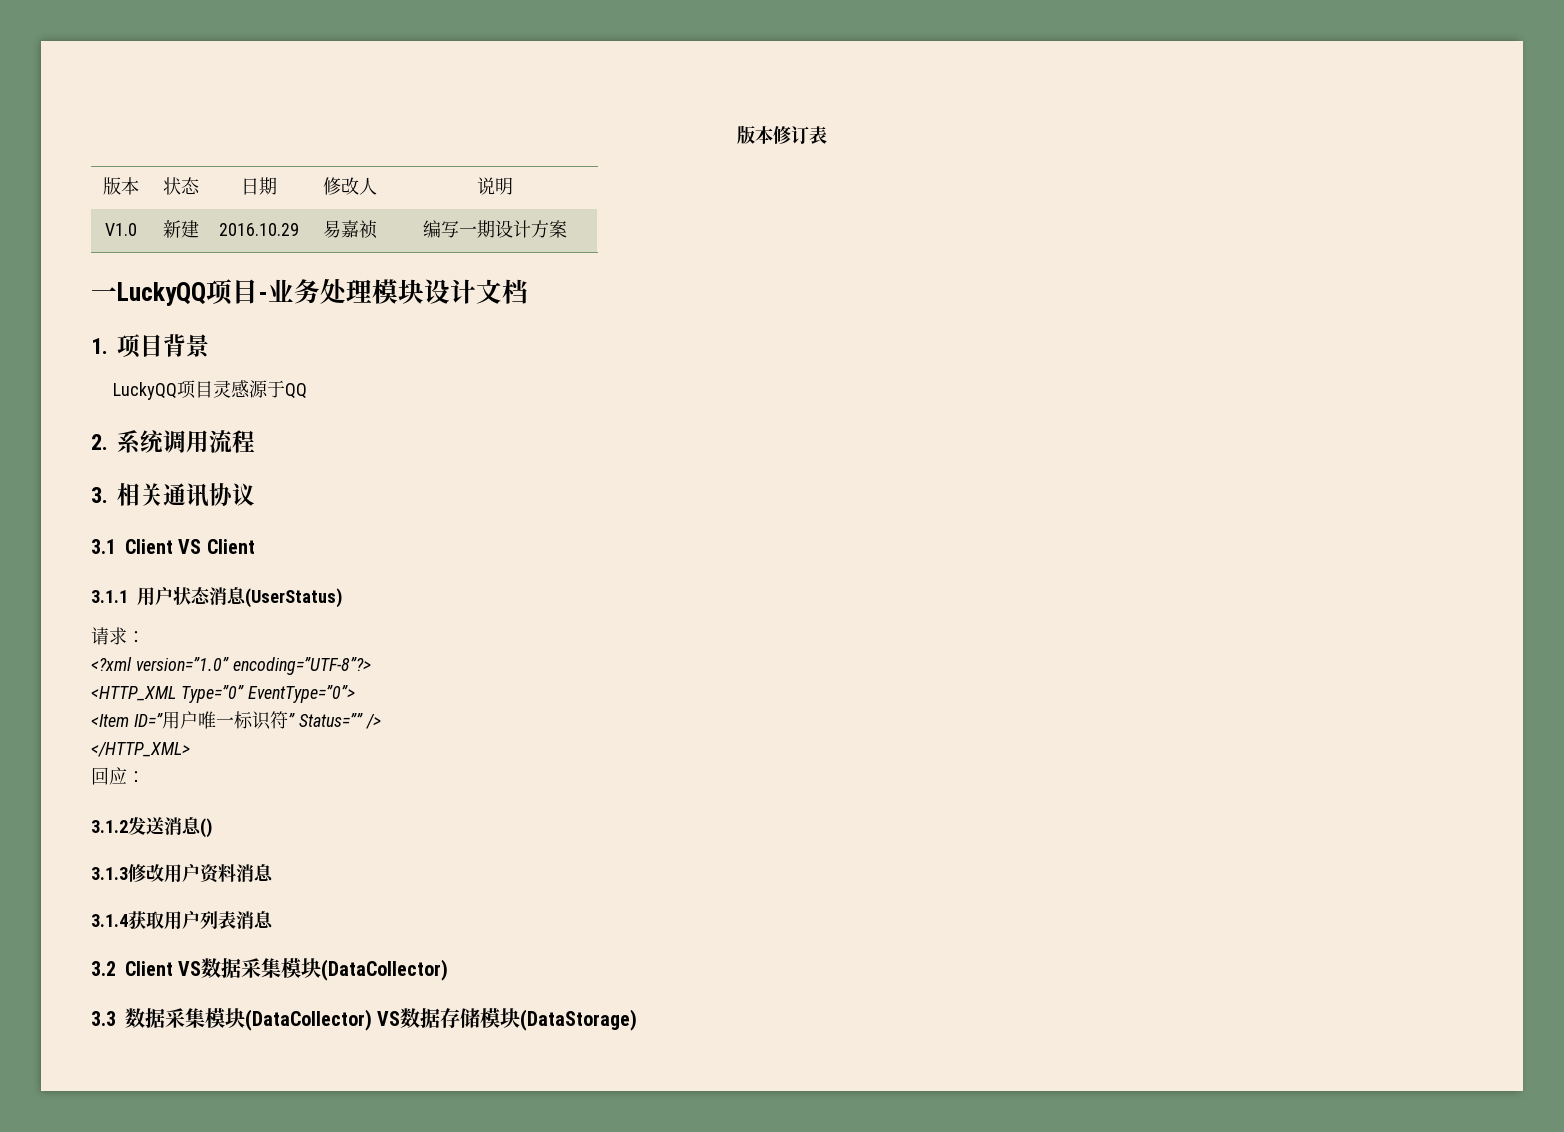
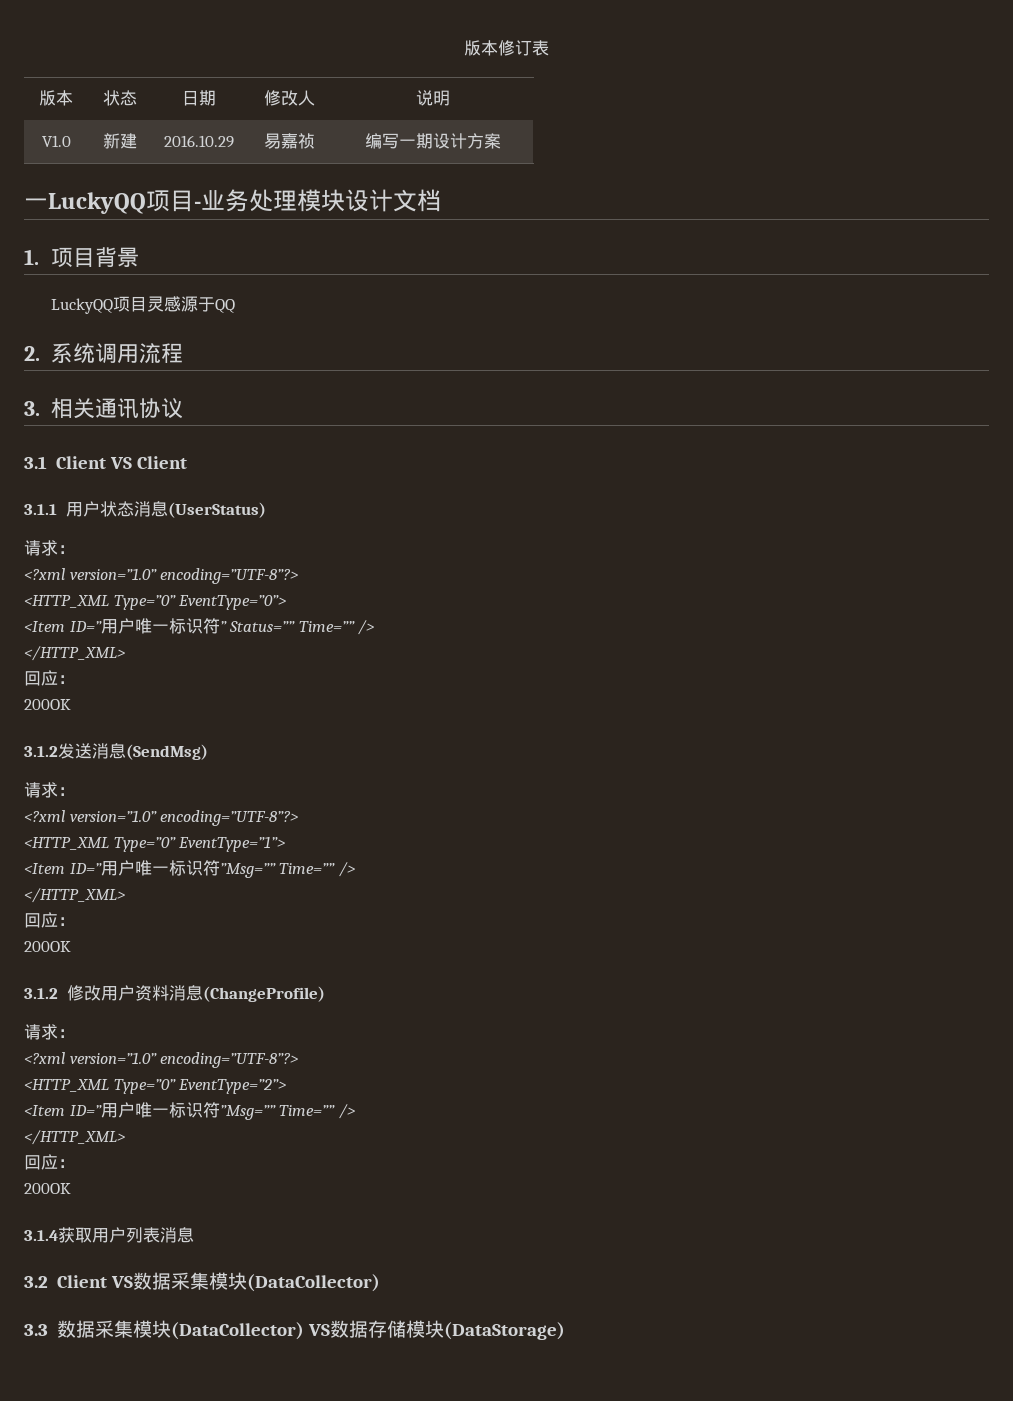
[365,714,381,729] [91,742,190,757] [91,767,145,785] /> // </HTTP_XML> // 回应： -> [298,620,375,635] [24,646,125,661] [24,670,75,686] [24,699,71,710] Time=”” /> // </HTTP_XML> // 回应： // 200OK
[200,818,212,838] [91,864,274,883] () // 3.1.3修改用户资料消息 -> [126,744,208,760] [24,782,75,798] [24,810,299,826] [24,836,286,852] [24,860,355,878] [24,888,125,903] [24,912,75,928] [24,941,71,952] [24,985,325,1002] [24,1024,75,1040] [24,1052,299,1068] [24,1079,287,1094] [24,1102,355,1120] [24,1130,125,1145] [24,1154,75,1170] [24,1183,71,1194] (SendMsg) // 请求： // <?xml version=”1.0” encoding=”UTF-8”?> // <HTTP_XML Type=”0” EventType=”1”> // <Item ID=”用户唯一标识符”Msg=”” Time=”” /> // </HTTP_XML> // 回应： // 200OK // 3.1.2修改用户资料消息(ChangeProfile) // 请求： // <?xml version=”1.0” encoding=”UTF-8”?> // <HTTP_XML Type=”0” EventType=”2”> // <Item ID=”用户唯一标识符”Msg=”” Time=”” /> // </HTTP_XML> // 回应： // 200OK

